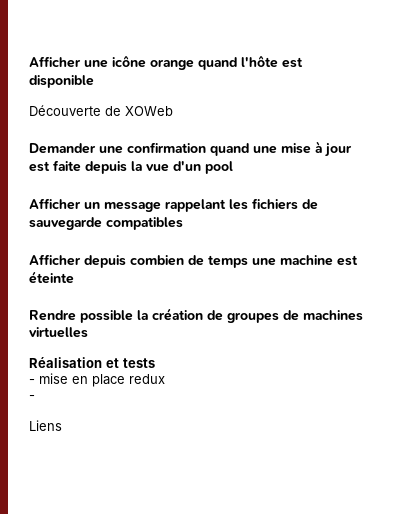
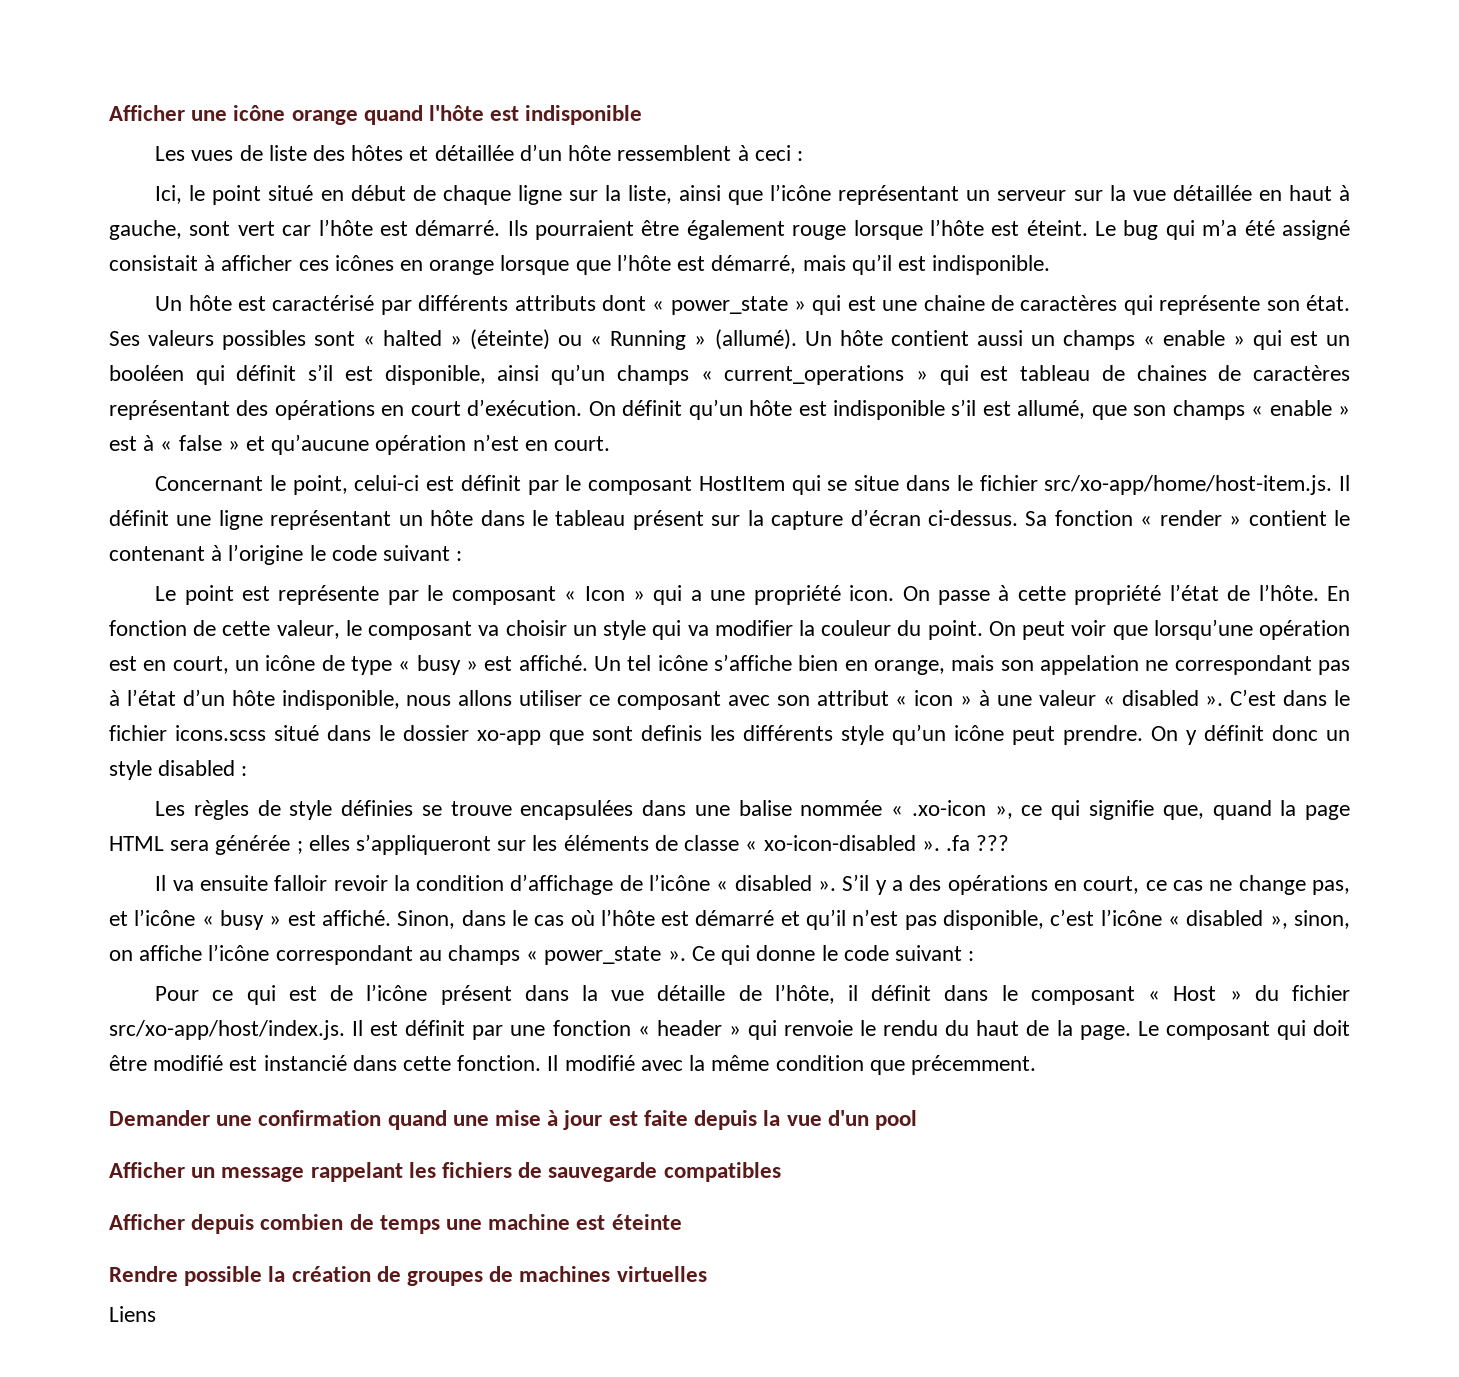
[29,75,94,88] [29,105,173,116] disponible // Découverte de XOWeb -> [525,105,643,125] [155,144,803,161] [155,184,1351,205] [109,219,1350,240] [109,254,1051,275] [155,295,1350,315] [109,329,1351,350] [109,364,1350,385] [109,399,1351,420] [109,434,611,455] [155,475,1350,495] [109,509,1350,530] [109,544,463,565] [155,584,1350,605] [109,619,1351,640] [109,654,1350,675] [109,689,1350,710] [109,724,1350,745] [109,760,248,780] [155,800,1350,820] [109,834,1010,855] [155,874,1351,895] [109,909,1350,930] [109,944,975,965] [155,984,1350,1005] [109,1020,1350,1040] [109,1055,1036,1075] indisponible // Les vues de liste des hôtes et détaillée d’un hôte ressemblent à ceci : // Ici, le point situé en début de chaque ligne sur la liste, ainsi que l’icône représentant un serveur sur la vue détaillée en haut à gauche, sont vert car l’hôte est démarré. Ils pourraient être également rouge lorsque l’hôte est éteint. Le bug qui m’a été assigné consistait à afficher ces icônes en orange lorsque que l’hôte est démarré, mais qu’il est indisponible. // Un hôte est caractérisé par différents attributs dont « power_state » qui est une chaine de caractères qui représente son état. Ses valeurs possibles sont « halted » (éteinte) ou « Running » (allumé). Un hôte contient aussi un champs « enable » qui est un booléen qui définit s’il est disponible, ainsi qu’un champs « current_operations » qui est tableau de chaines de caractères représentant des opérations en court d’exécution. On définit qu’un hôte est indisponible s’il est allumé, que son champs « enable » est à « false » et qu’aucune opération n’est en court. // Concernant le point, celui-ci est définit par le composant HostItem qui se situe dans le fichier src/xo-app/home/host-item.js. Il définit une ligne représentant un hôte dans le tableau présent sur la capture d’écran ci-dessus. Sa fonction « render » contient le contenant à l’origine le code suivant : // Le point est représente par le composant « Icon » qui a une propriété icon. On passe à cette propriété l’état de l’hôte. En fonction de cette valeur, le composant va choisir un style qui va modifier la couleur du point. On peut voir que lorsqu’une opération est en court, un icône de type « busy » est affiché. Un tel icône s’affiche bien en orange, mais son appelation ne correspondant pas à l’état d’un hôte indisponible, nous allons utiliser ce composant avec son attribut « icon » à une valeur « disabled ». C’est dans le fichier icons.scss situé dans le dossier xo-app que sont definis les différents style qu’un icône peut prendre. On y définit donc un style disabled : // Les règles de style définies se trouve encapsulées dans une balise nommée « .xo-icon », ce qui signifie que, quand la page HTML sera générée ; elles s’appliqueront sur les éléments de classe « xo-icon-disabled ». .fa ??? // Il va ensuite falloir revoir la condition d’affichage de l’icône « disabled ». S’il y a des opérations en court, ce cas ne change pas, et l’icône « busy » est affiché. Sinon, dans le cas où l’hôte est démarré et qu’il n’est pas disponible, c’est l’icône « disabled », sinon, on affiche l’icône correspondant au champs « power_state ». Ce qui donne le code suivant : // Pour ce qui est de l’icône présent dans la vue détaille de l’hôte, il définit dans le composant « Host » du fichier src/xo-app/host/index.js. Il est définit par une fonction « header » qui renvoie le rendu du haut de la page. Le composant qui doit être modifié est instancié dans cette fonction. Il modifié avec la même condition que précemment.
[29,357,155,368] [29,373,165,387] [29,395,35,400] // Réalisation et tests // - mise en place redux // - -> (707, 1274) none

